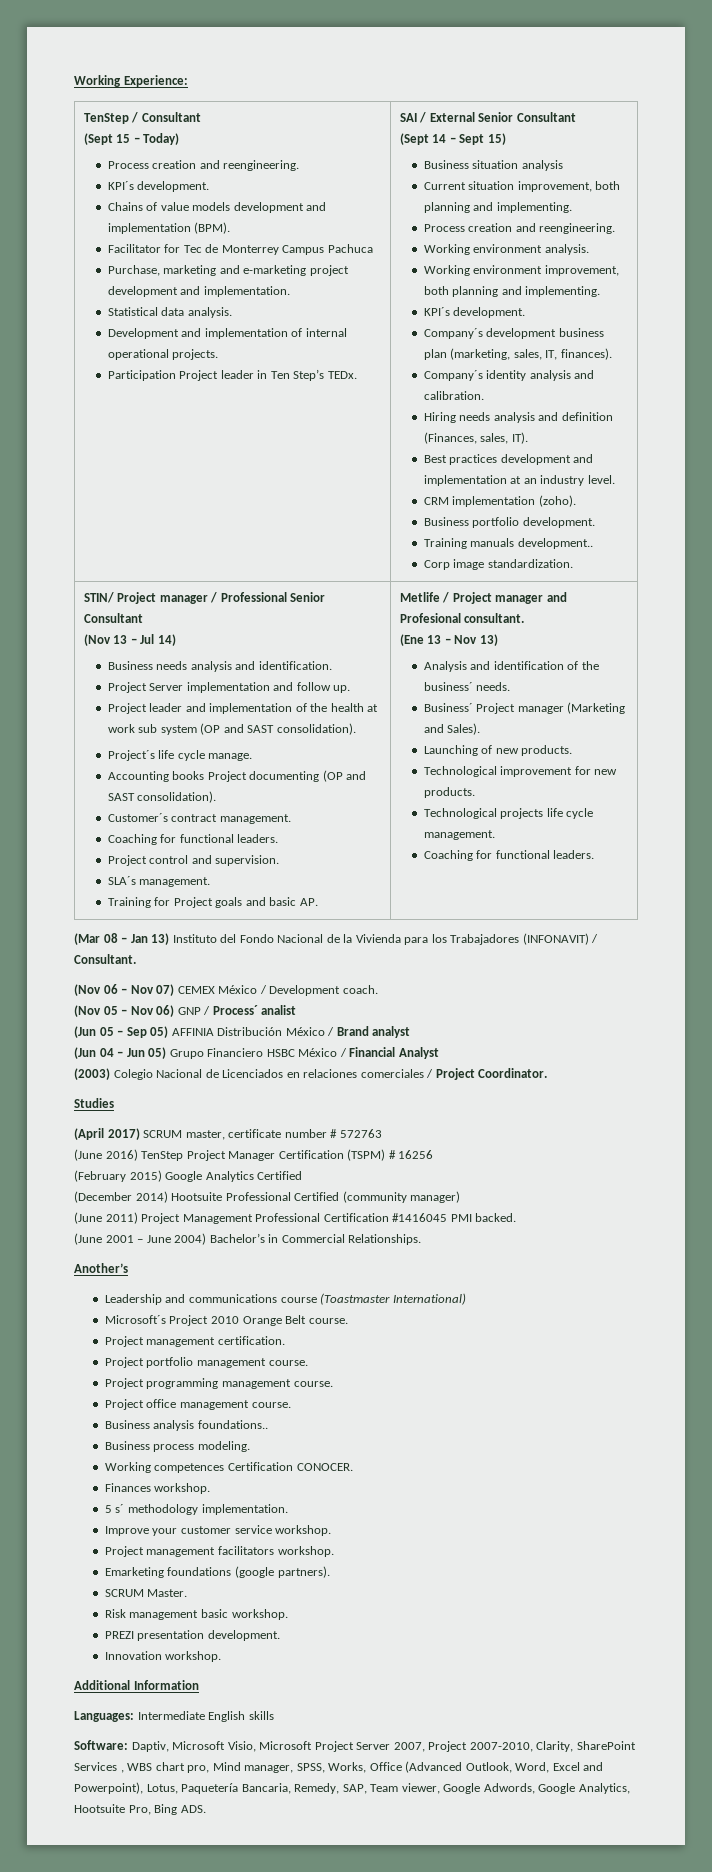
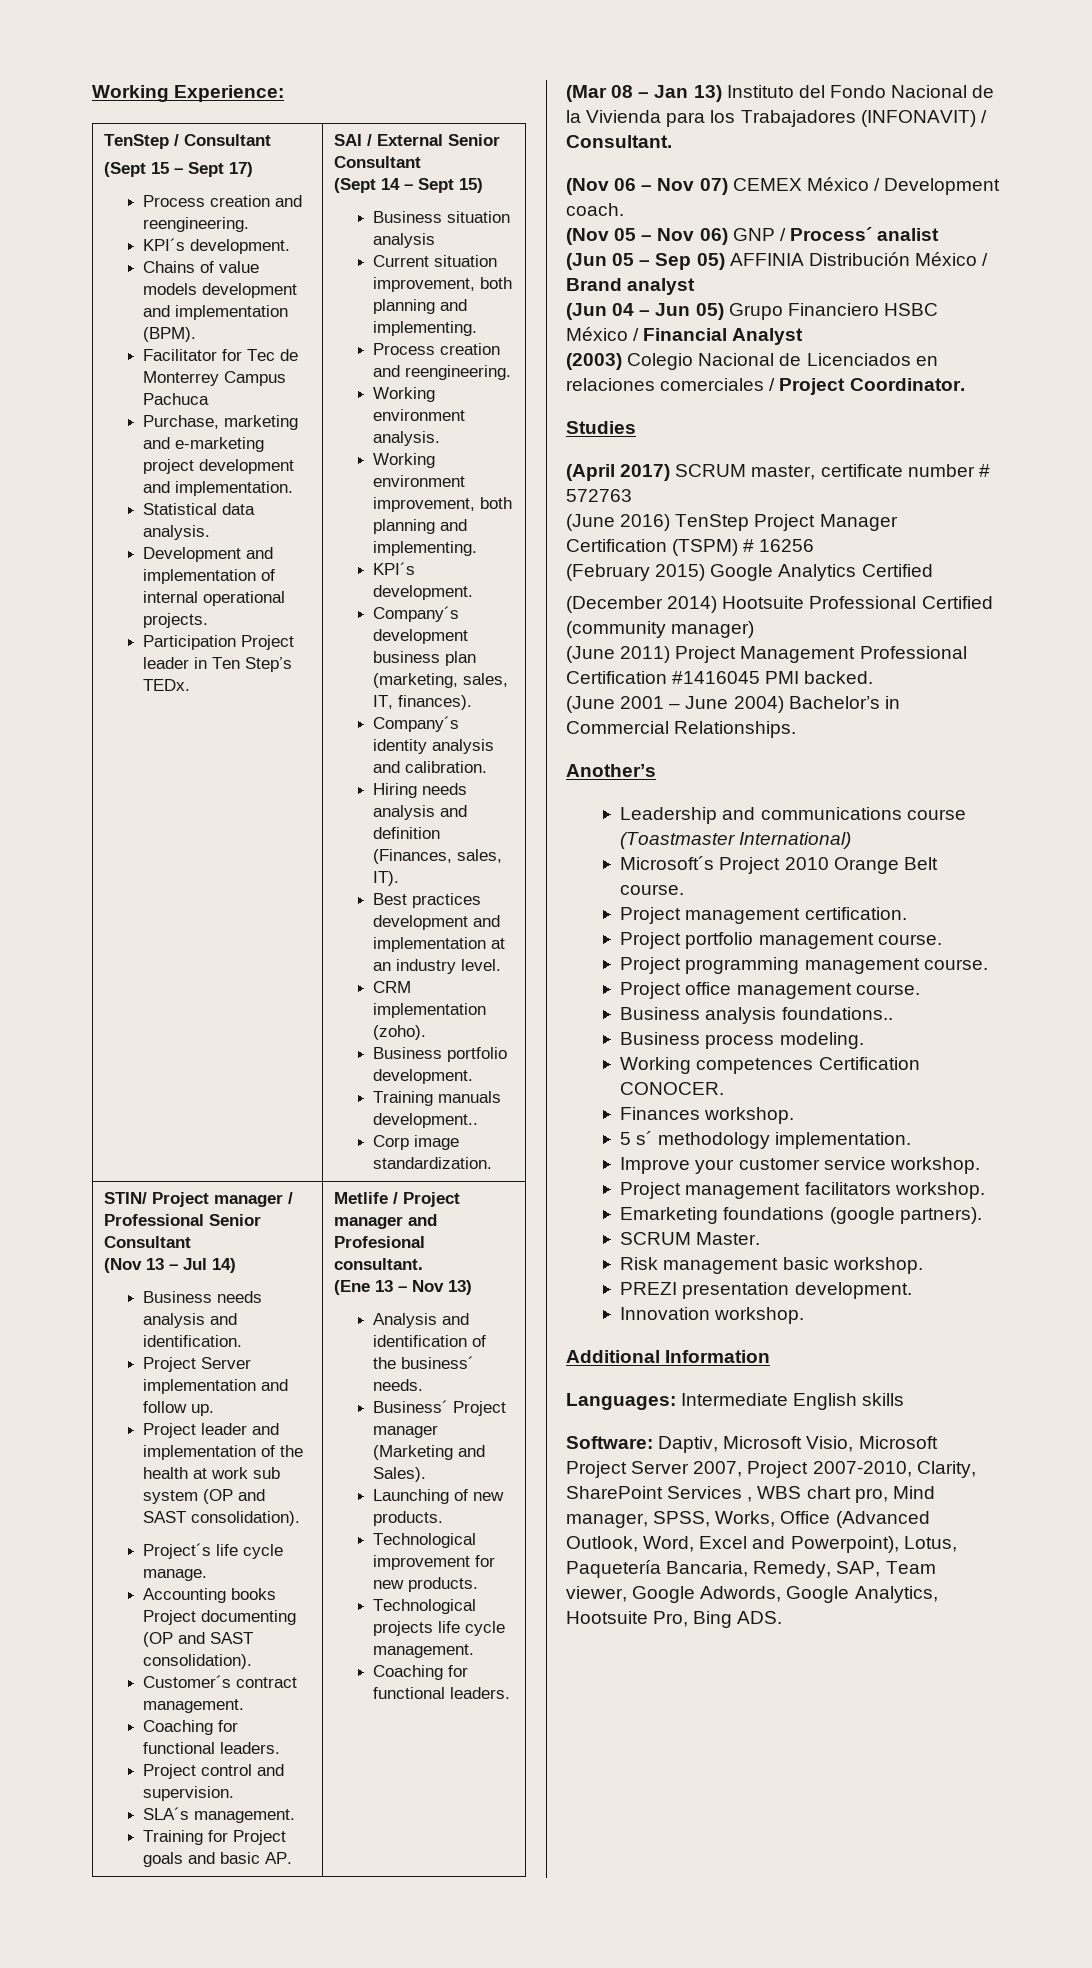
[143,133,180,145] Today) -> [188,162,254,177] Sept 17)

